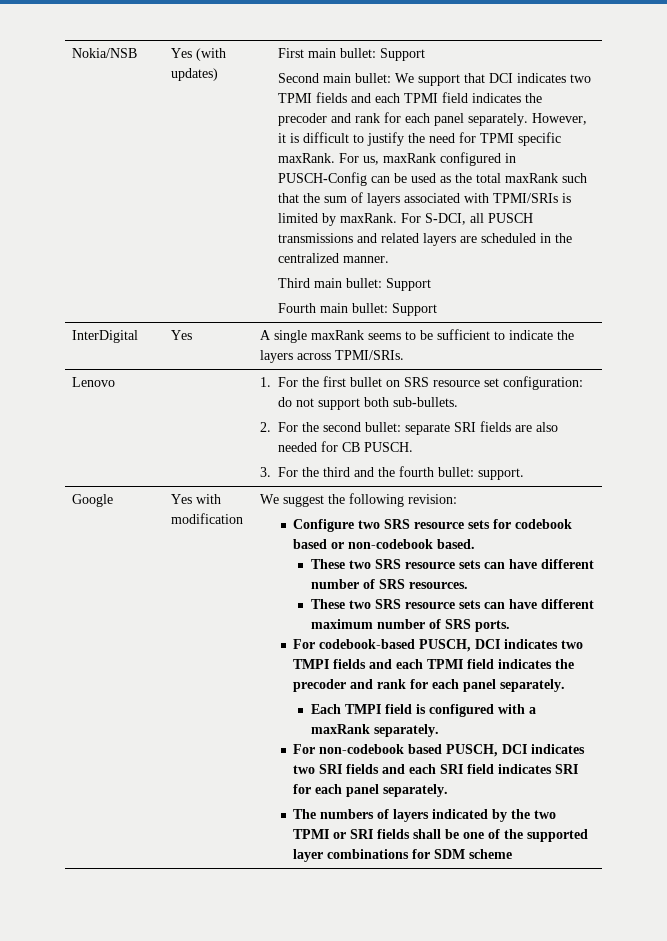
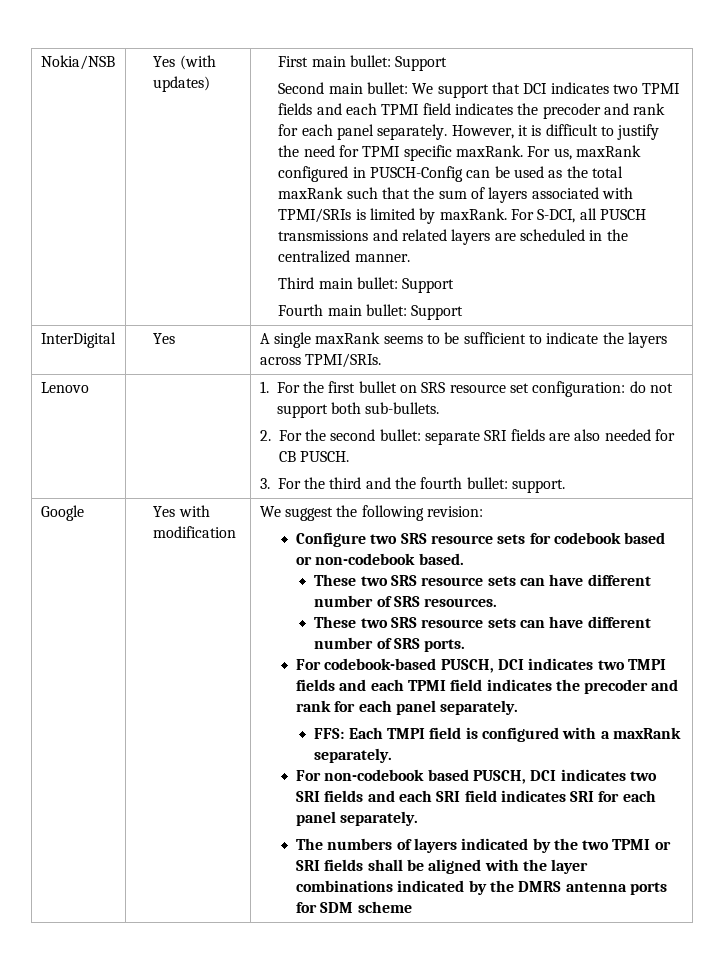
[310,619,373,629] maximum -> (651, 622) none
(566, 685) none -> [314,728,345,739] FFS:
[463,829,589,842] [293,849,410,862] one of the supported layer combinations -> [428,859,589,874] [295,880,667,895] aligned with the layer combinations indicated by the DMRS antenna ports

